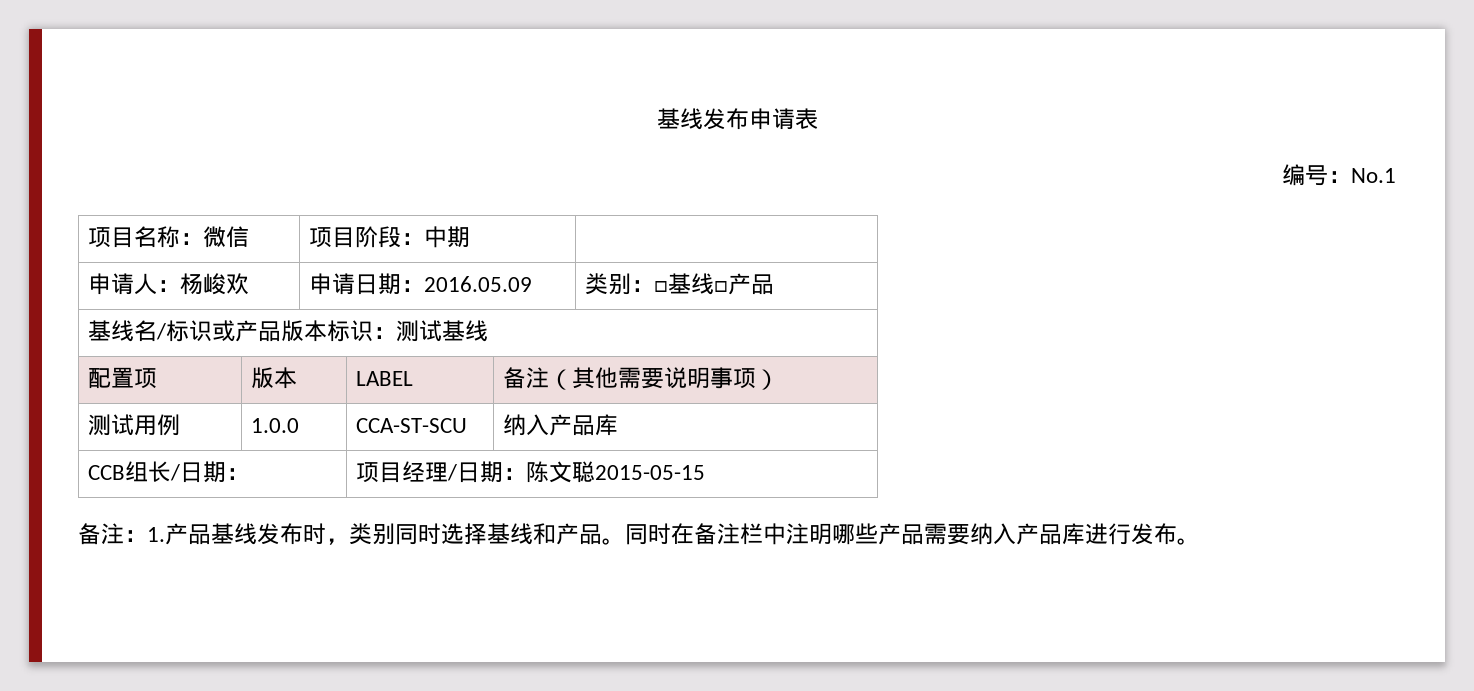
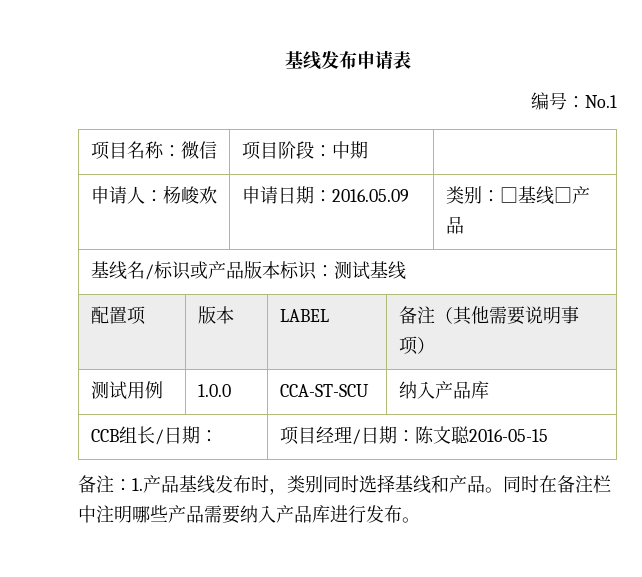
[594,465,705,480] 2015-05-15 -> [468,429,548,442] 2016-05-15

